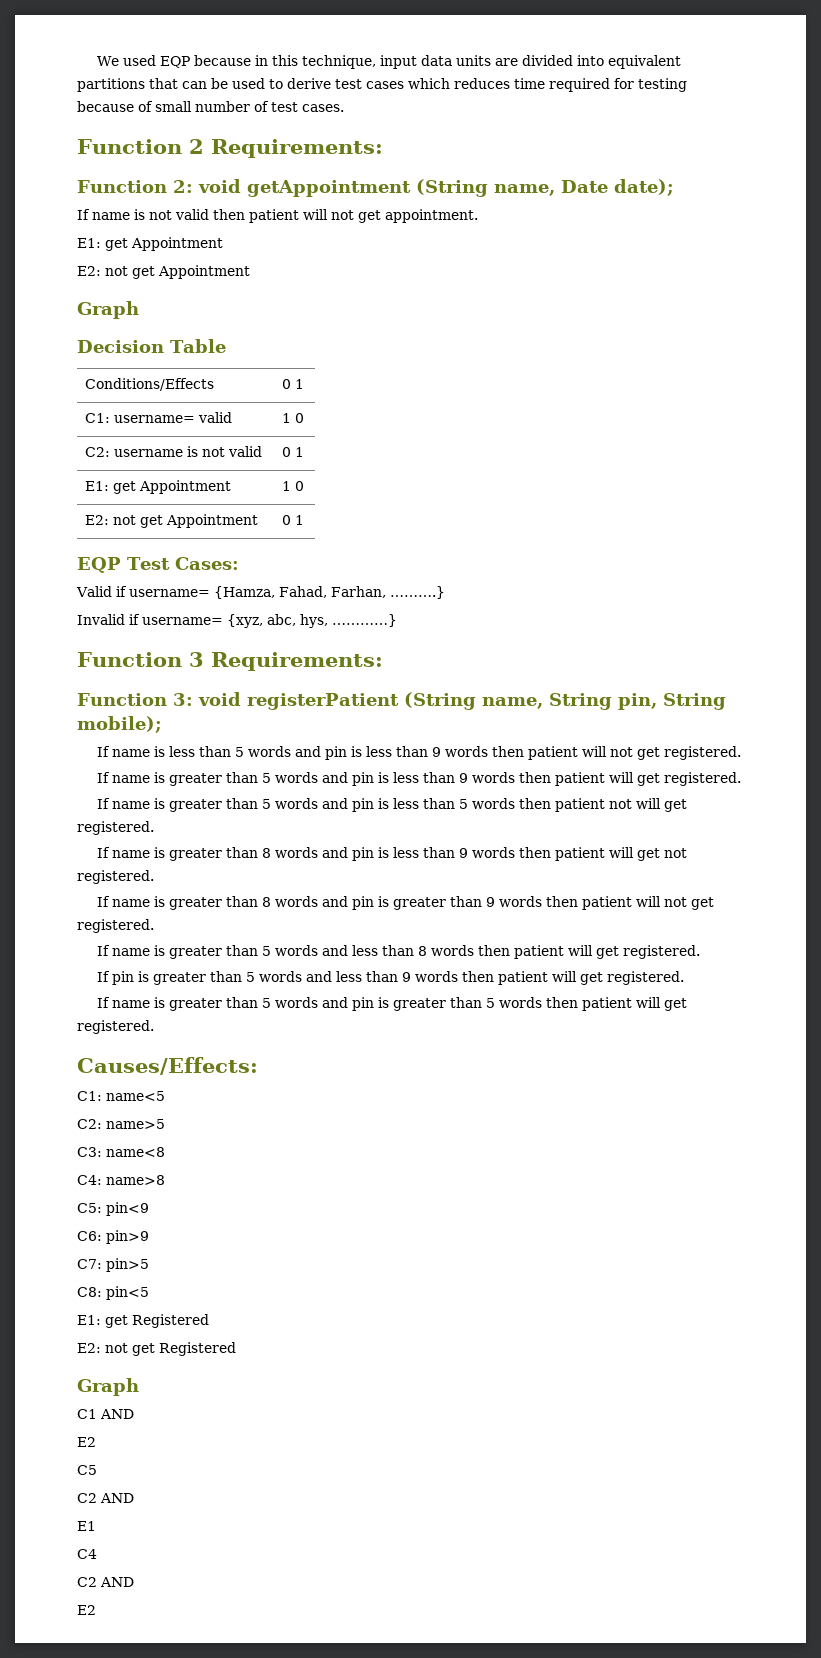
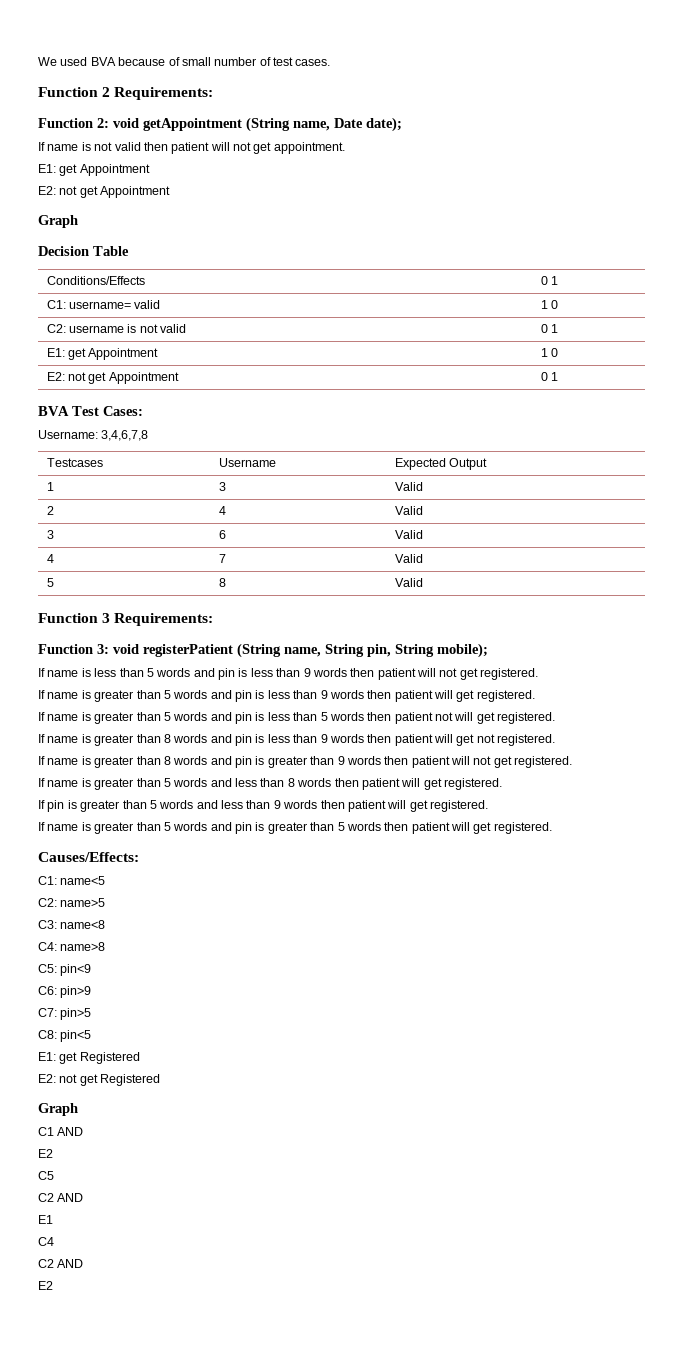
[160,55,682,69] [77,78,687,92] EQP because in this technique, input data units are divided into equivalent partitions that can be used to derive test cases which reduces time required for testing -> [90,57,116,66] BVA
[77,557,121,573] EQP -> [38,406,69,416] BVA
[76,586,445,599] [77,614,397,628] Valid if username= {Hamza, Fahad, Farhan, ……….} // Invalid if username= {xyz, abc, hys, …………} -> [38,430,149,441] [46,458,103,467] [218,458,276,467] [394,458,487,470] [46,482,54,491] [218,482,226,491] [394,482,423,491] [46,506,54,515] [218,506,226,515] [394,506,423,515] [46,530,54,539] [218,530,226,539] [394,530,423,539] [46,554,54,563] [218,554,226,563] [394,554,423,563] [46,578,54,587] [218,578,226,587] [394,578,423,587] Username: 3,4,6,7,8 // Testcases | Username | Expected Output // 1 | 3 | Valid // 2 | 4 | Valid // 3 | 6 | Valid // 4 | 7 | Valid // 5 | 8 | Valid

